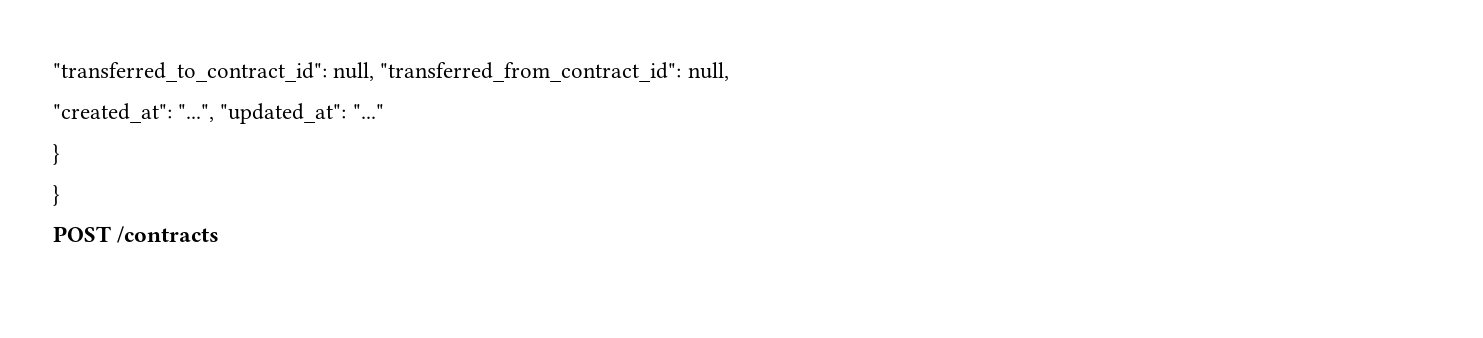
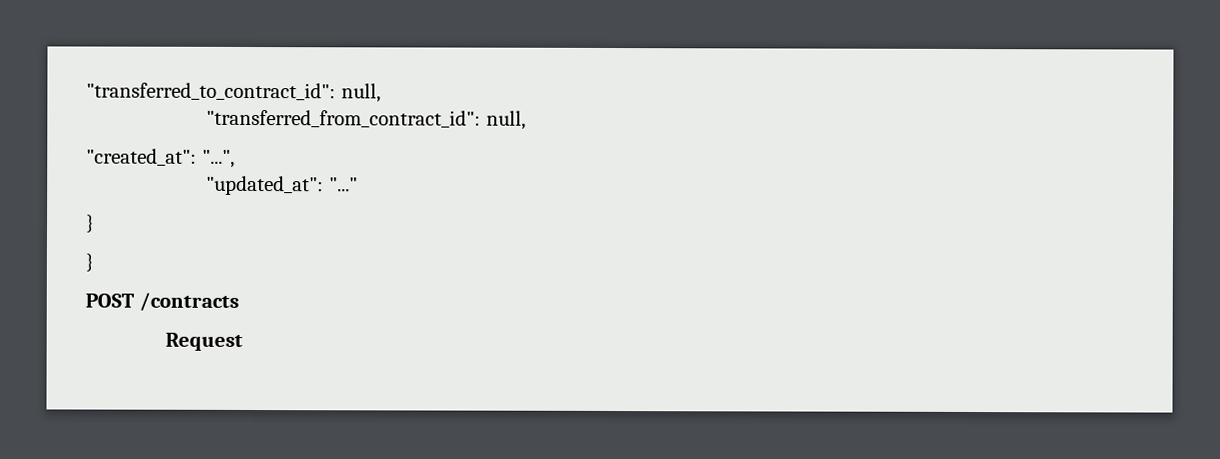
(375, 71) none -> (381, 93) //
(215, 113) none -> (235, 158) //
(220, 234) none -> [165,332,244,351] // Request

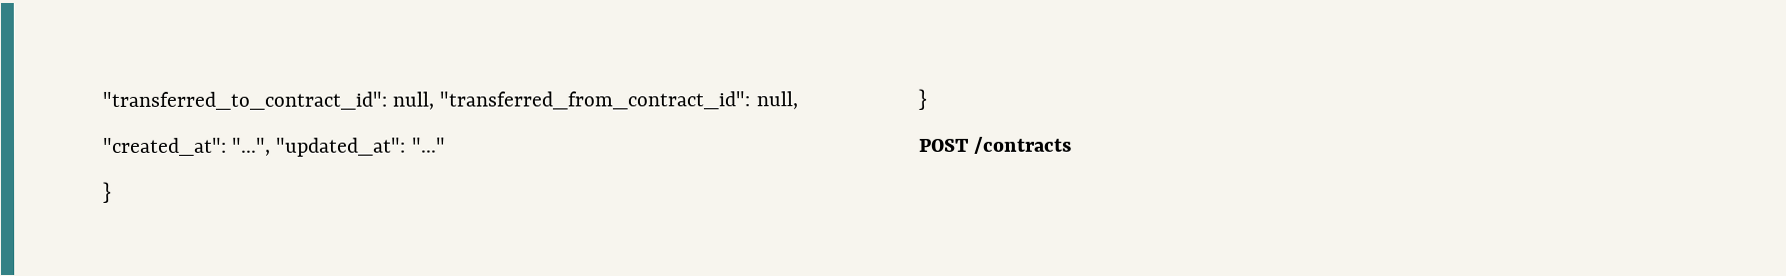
(381, 93) // -> (435, 100) none
(235, 158) // -> (272, 146) none
[165,332,244,351] // Request -> (1073, 145) none

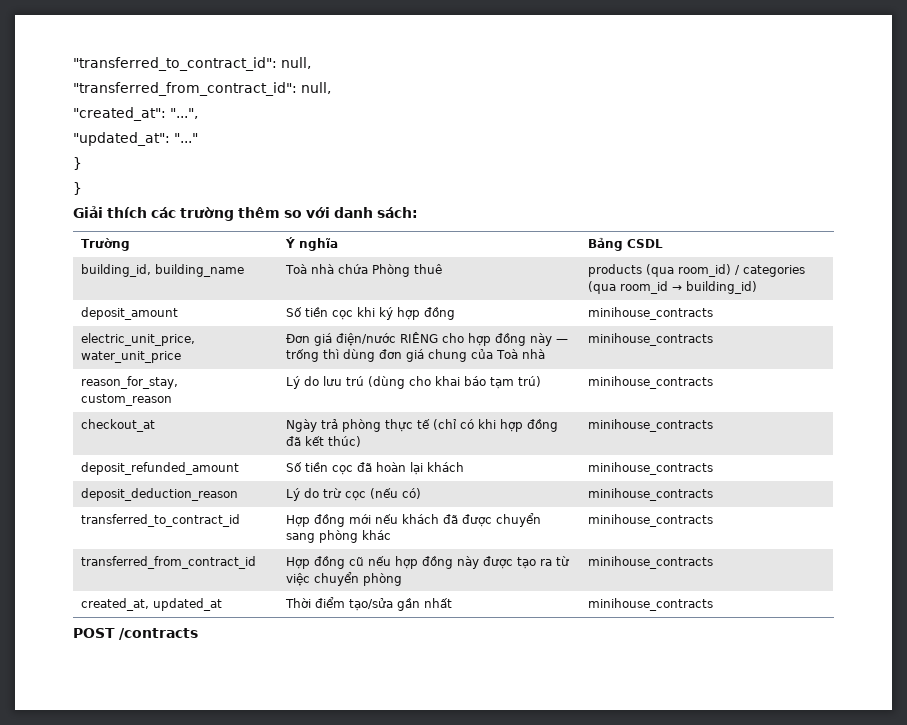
(435, 100) none -> (311, 63) //
(272, 146) none -> (198, 113) //
(927, 99) none -> [73,206,418,221] [80,238,130,251] [284,237,338,251] [587,237,663,251] [80,264,244,277] [284,264,442,277] [587,264,805,277] [587,281,757,294] [80,307,178,320] [285,307,455,320] [587,307,713,320] [80,333,195,346] [80,351,181,363] [285,332,568,346] [285,349,545,362] [587,333,713,346] [80,376,178,389] [80,394,172,406] [285,376,541,389] [587,376,713,389] [80,419,155,432] [285,419,558,432] [285,436,361,447] [587,419,713,432] [80,462,239,475] [285,462,464,475] [587,462,713,475] [80,488,238,501] [285,488,421,501] [587,488,713,501] [80,514,240,527] [285,513,541,527] [285,530,391,543] [587,514,713,527] [80,556,256,569] [285,556,570,569] [285,572,402,586] [587,556,713,569] [80,598,222,611] [284,597,452,611] [587,598,713,611] // Giải thích các trường thêm so với danh sách: // Trường | Ý nghĩa | Bảng CSDL // building_id, building_name | Toà nhà chứa Phòng thuê | products (qua room_id) / categories (qua room_id → building_id) // deposit_amount | Số tiền cọc khi ký hợp đồng | minihouse_contracts // electric_unit_price, water_unit_price | Đơn giá điện/nước RIÊNG cho hợp đồng này — trống thì dùng đơn giá chung của Toà nhà | minihouse_contracts // reason_for_stay, custom_reason | Lý do lưu trú (dùng cho khai báo tạm trú) | minihouse_contracts // checkout_at | Ngày trả phòng thực tế (chỉ có khi hợp đồng đã kết thúc) | minihouse_contracts // deposit_refunded_amount | Số tiền cọc đã hoàn lại khách | minihouse_contracts // deposit_deduction_reason | Lý do trừ cọc (nếu có) | minihouse_contracts // transferred_to_contract_id | Hợp đồng mới nếu khách đã được chuyển sang phòng khác | minihouse_contracts // transferred_from_contract_id | Hợp đồng cũ nếu hợp đồng này được tạo ra từ việc chuyển phòng | minihouse_contracts // created_at, updated_at | Thời điểm tạo/sửa gần nhất | minihouse_contracts

